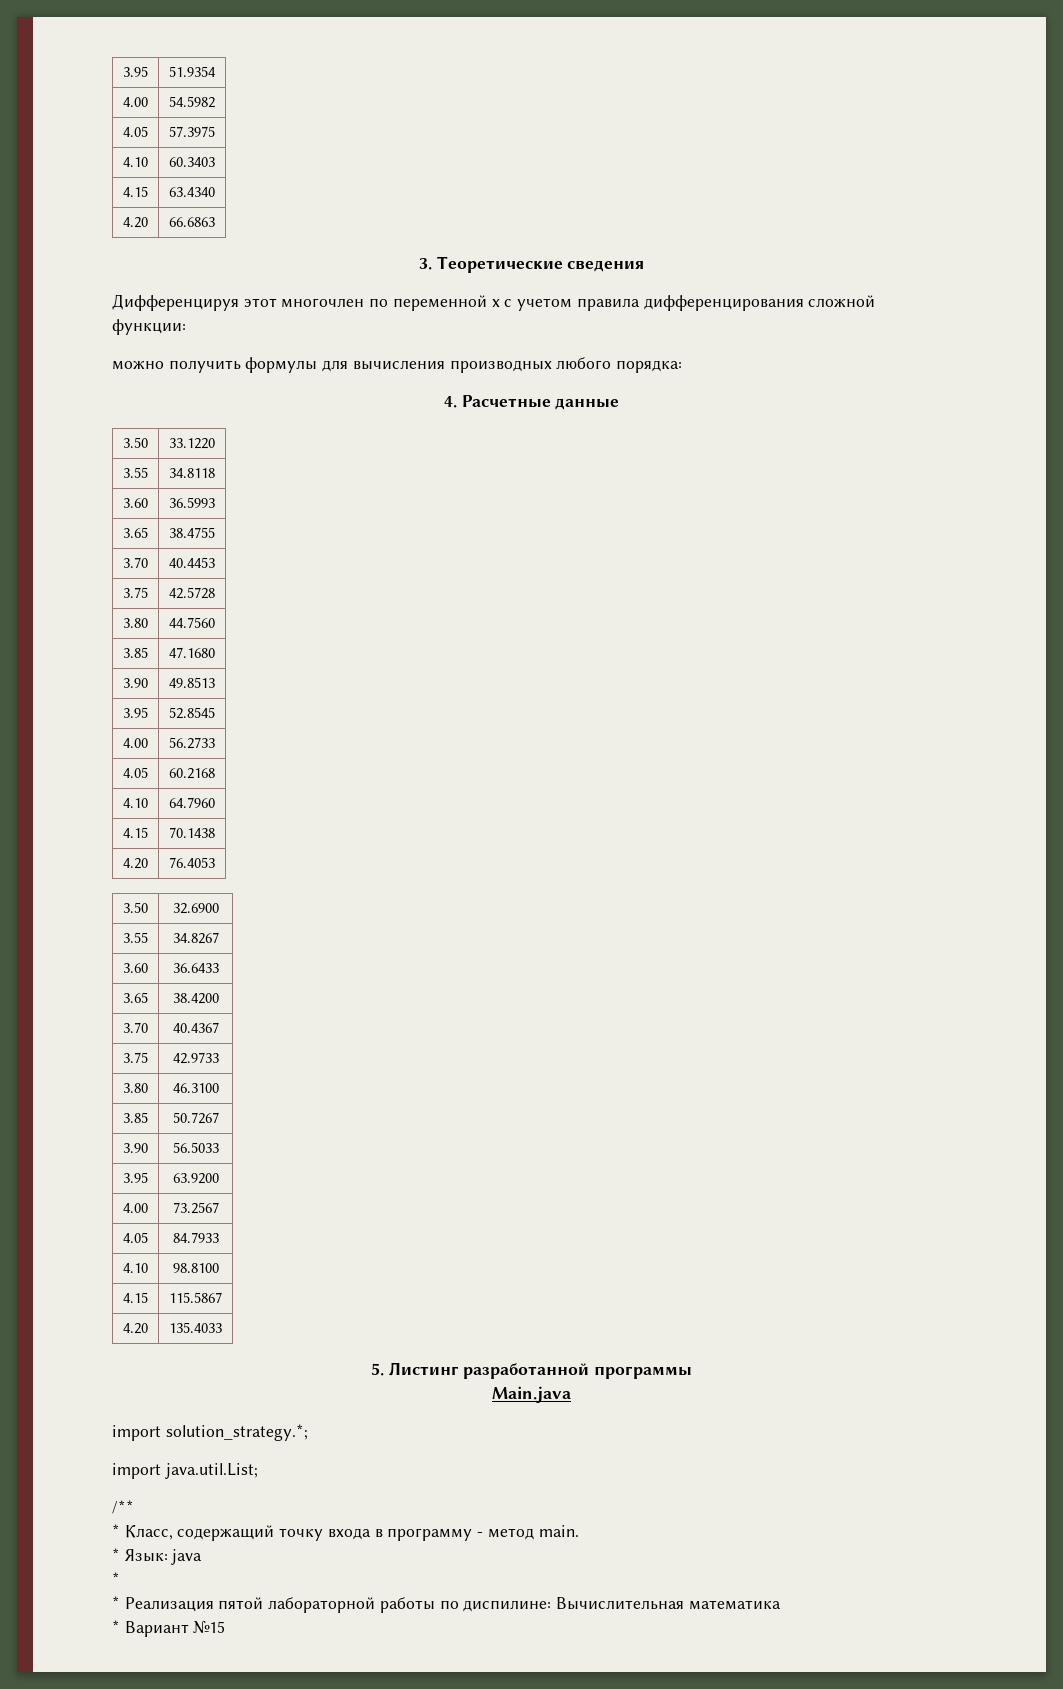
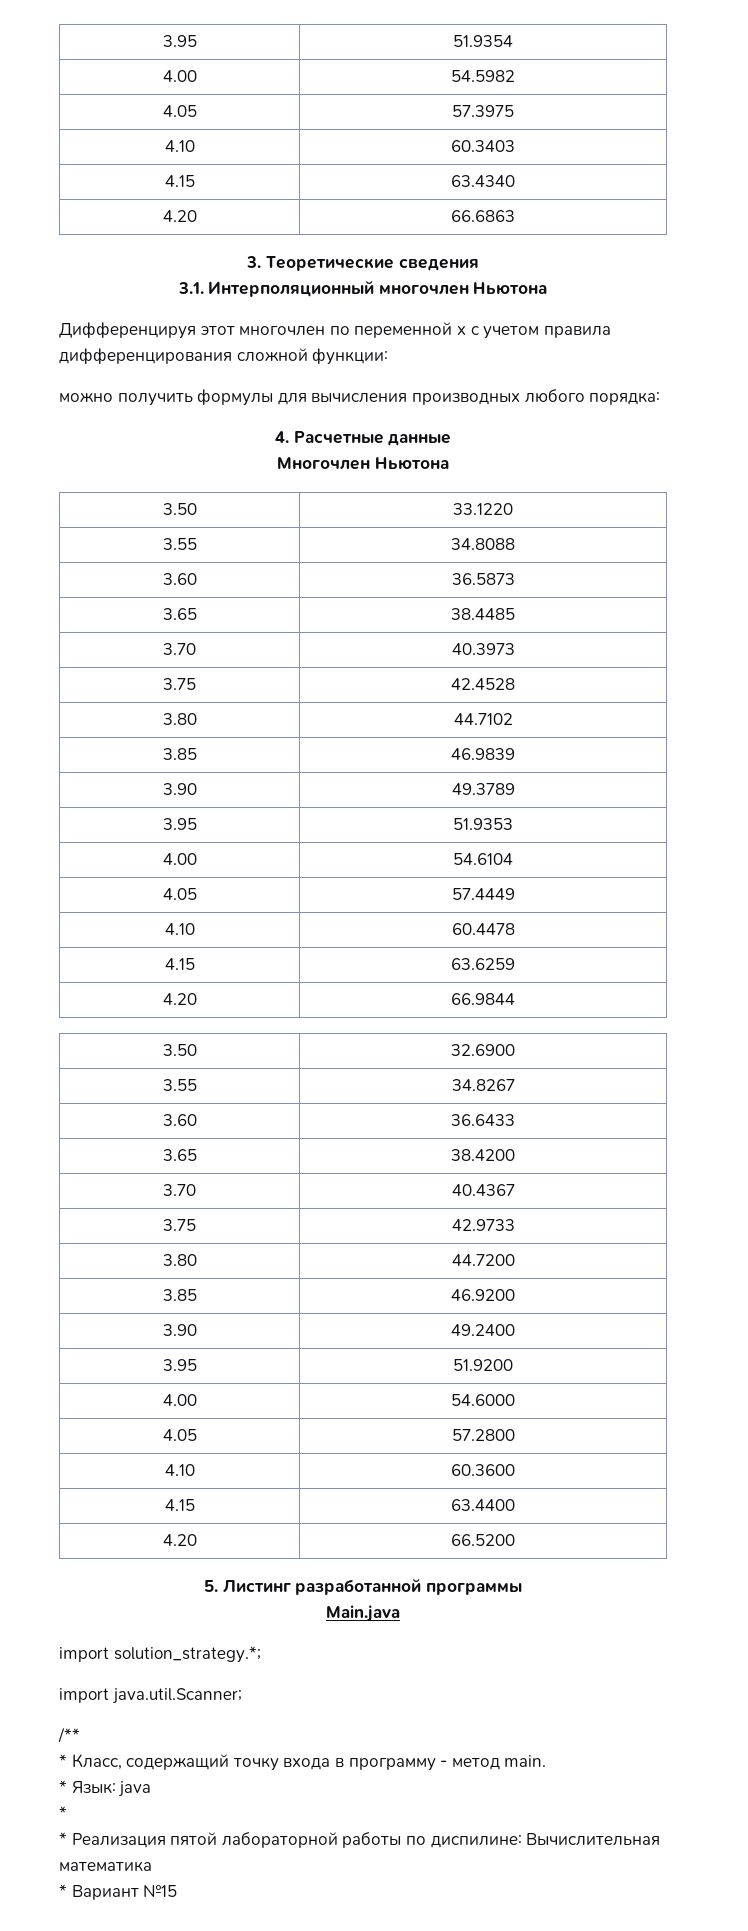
(645, 266) none -> [177,281,548,297] // 3.1. Интерполяционный многочлен Ньютона
(620, 404) none -> [277,457,449,470] // Многочлен Ньютона
[169,468,215,478] [123,498,148,508] [169,497,215,508] [123,527,148,538] [169,527,215,538] [123,557,148,568] [169,557,215,568] [123,587,148,598] [169,587,215,599] [123,618,148,628] [169,617,215,628] [123,647,148,658] [169,647,215,658] [123,678,148,688] [169,677,215,688] [123,707,148,718] [169,707,215,719] [123,738,148,748] [169,737,215,749] [123,767,148,778] [169,768,215,779] [123,798,148,808] [169,797,215,808] [123,827,148,838] [169,827,215,838] [123,858,148,869] [169,857,215,868] 34.8118 // 3.60 | 36.5993 // 3.65 | 38.4755 // 3.70 | 40.4453 // 3.75 | 42.5728 // 3.80 | 44.7560 // 3.85 | 47.1680 // 3.90 | 49.8513 // 3.95 | 52.8545 // 4.00 | 56.2733 // 4.05 | 60.2168 // 4.10 | 64.7960 // 4.15 | 70.1438 // 4.20 | 76.4053 -> [451,538,515,550] [162,573,197,585] [451,573,515,585] [162,608,197,620] [451,608,515,620] [163,643,196,655] [451,643,515,655] [163,678,196,690] [451,678,515,690] [162,713,197,725] [453,713,513,725] [162,748,197,760] [451,748,515,760] [162,783,197,795] [451,783,515,795] [162,818,197,830] [453,818,513,830] [162,853,197,865] [453,853,513,865] [162,888,197,900] [451,888,515,900] [164,923,195,935] [451,923,515,935] [164,958,195,970] [451,958,515,970] [162,993,197,1005] [451,993,515,1005] 34.8088 // 3.60 | 36.5873 // 3.65 | 38.4485 // 3.70 | 40.3973 // 3.75 | 42.4528 // 3.80 | 44.7102 // 3.85 | 46.9839 // 3.90 | 49.3789 // 3.95 | 51.9353 // 4.00 | 54.6104 // 4.05 | 57.4449 // 4.10 | 60.4478 // 4.15 | 63.6259 // 4.20 | 66.9844
[172,1083,219,1093] [123,1112,148,1123] [172,1112,219,1124] [123,1143,148,1153] [172,1142,219,1153] [123,1172,148,1183] [172,1173,219,1184] [123,1203,148,1213] [172,1202,219,1214] [123,1232,148,1243] [172,1232,219,1243] [123,1263,148,1273] [172,1263,219,1273] [123,1292,148,1303] [169,1292,222,1303] [123,1323,148,1334] [169,1322,222,1333] 46.3100 // 3.85 | 50.7267 // 3.90 | 56.5033 // 3.95 | 63.9200 // 4.00 | 73.2567 // 4.05 | 84.7933 // 4.10 | 98.8100 // 4.15 | 115.5867 // 4.20 | 135.4033 -> [451,1254,515,1266] [162,1289,197,1301] [451,1289,515,1301] [162,1324,197,1336] [451,1324,515,1336] [162,1359,197,1371] [453,1359,513,1371] [162,1394,197,1406] [451,1394,515,1406] [162,1429,197,1441] [451,1429,515,1441] [164,1464,195,1476] [451,1464,515,1476] [164,1499,195,1511] [451,1499,515,1511] [162,1534,197,1546] [451,1534,515,1546] 44.7200 // 3.85 | 46.9200 // 3.90 | 49.2400 // 3.95 | 51.9200 // 4.00 | 54.6000 // 4.05 | 57.2800 // 4.10 | 60.3600 // 4.15 | 63.4400 // 4.20 | 66.5200
[164,1463,258,1479] java.util.List; -> [111,1688,242,1704] java.util.Scanner;

